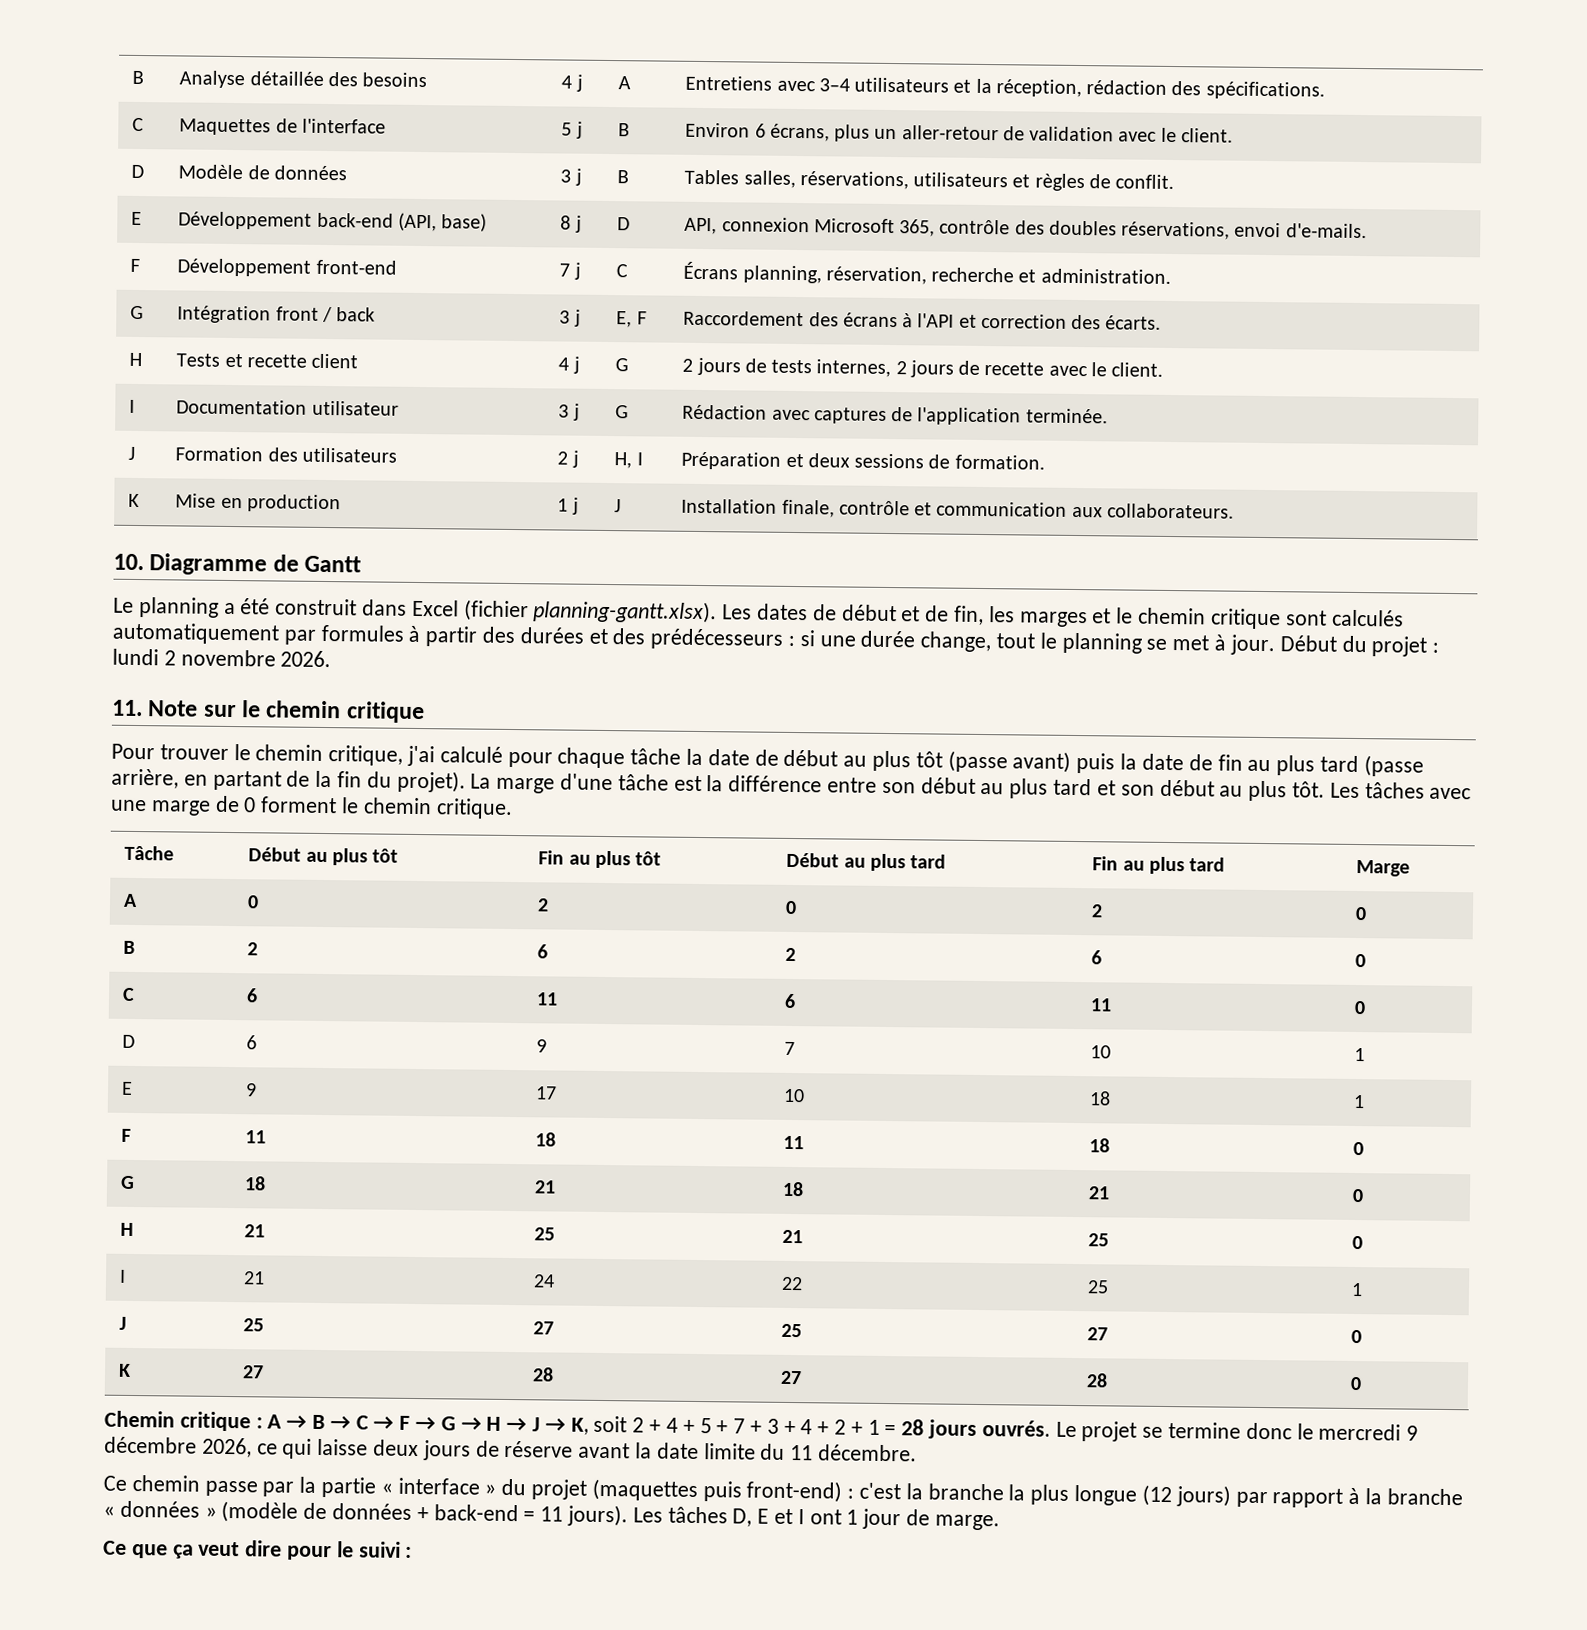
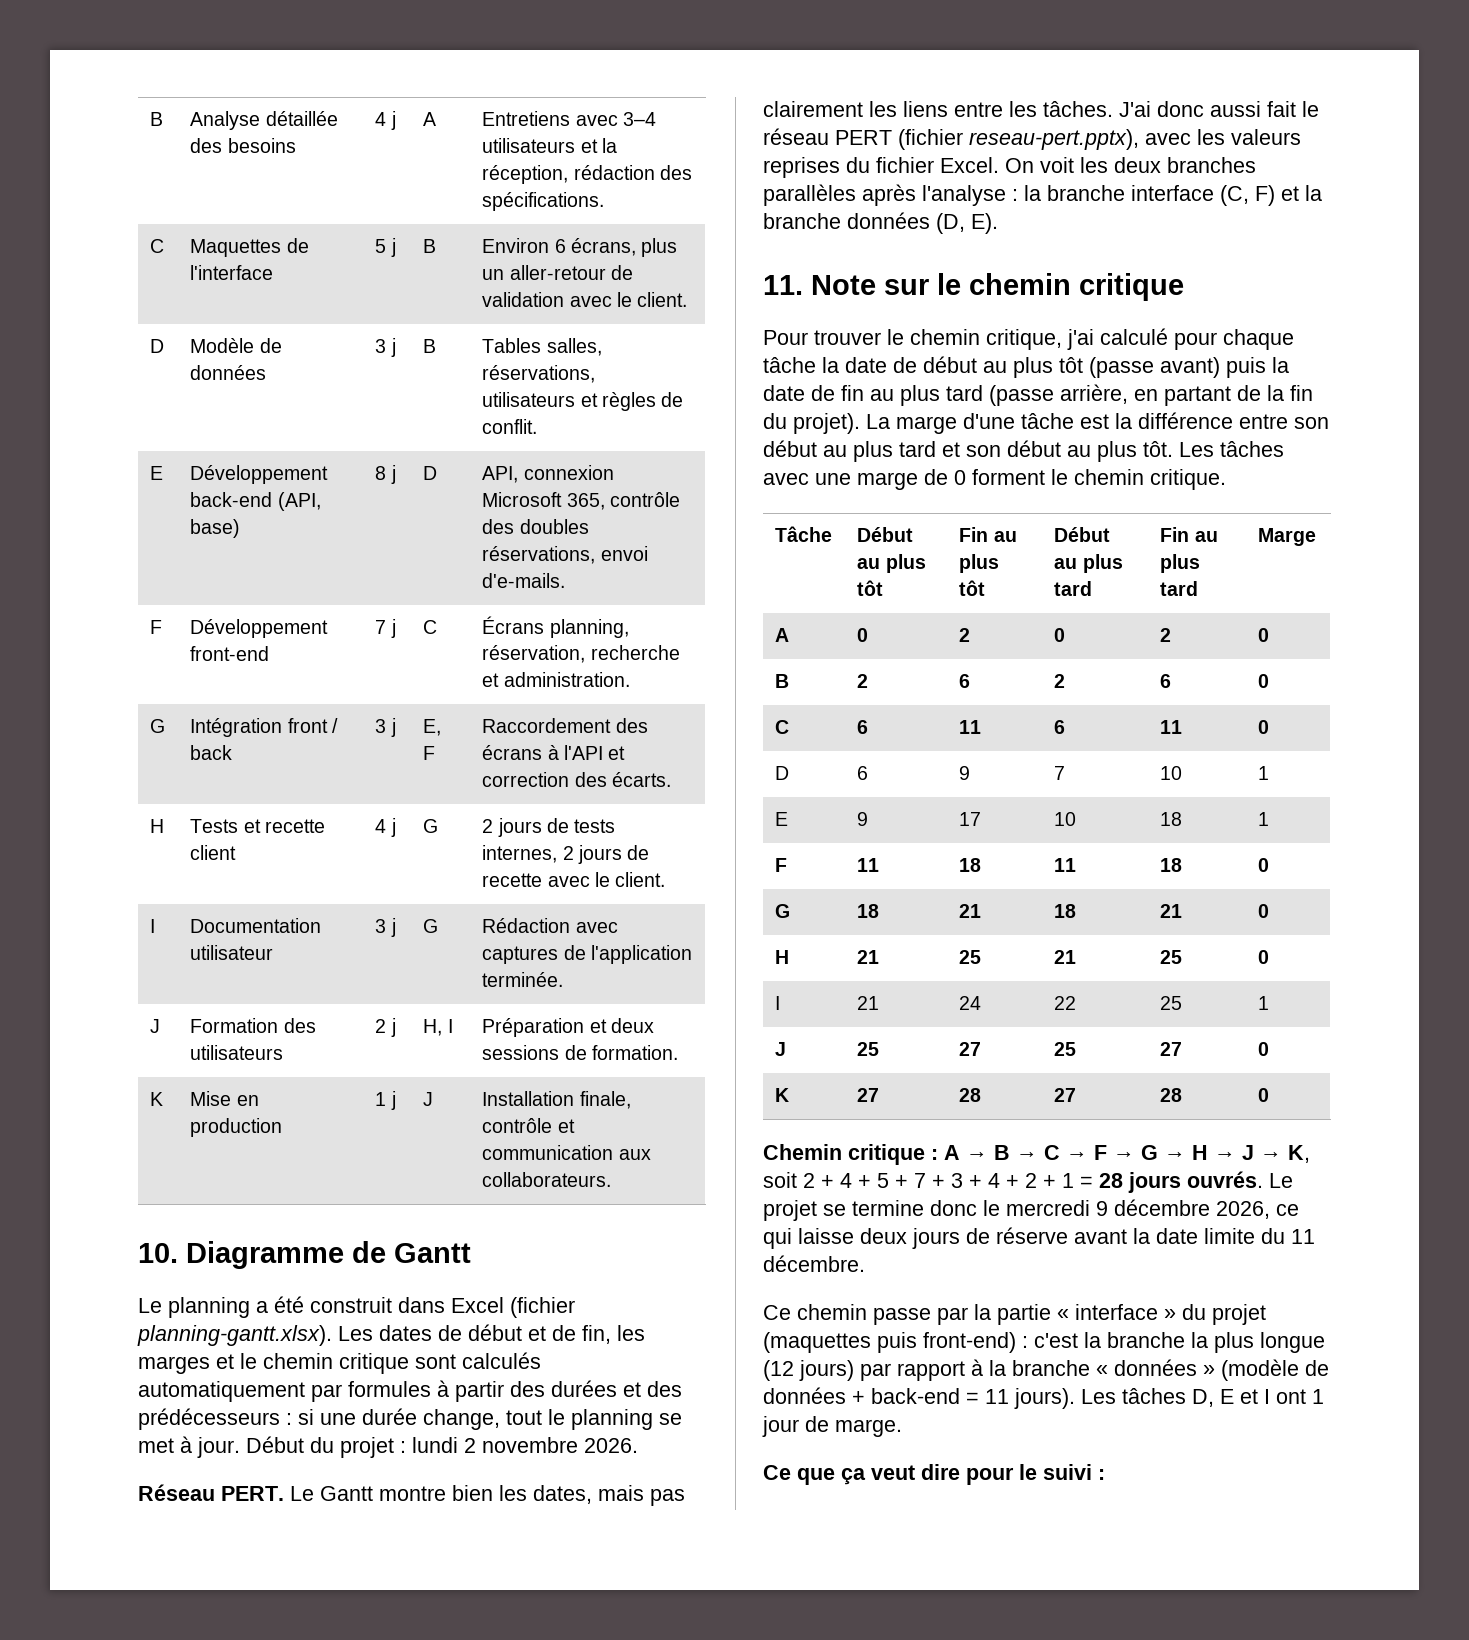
(332, 659) none -> [138,1484,685,1506] [763,101,1319,117] [763,128,1301,150] [763,157,1256,178] [763,184,1322,206] [763,212,998,234] // Réseau PERT. Le Gantt montre bien les dates, mais pas clairement les liens entre les tâches. J'ai donc aussi fait le réseau PERT (fichier reseau-pert.pptx), avec les valeurs reprises du fichier Excel. On voit les deux branches parallèles après l'analyse : la branche interface (C, F) et la branche données (D, E).

